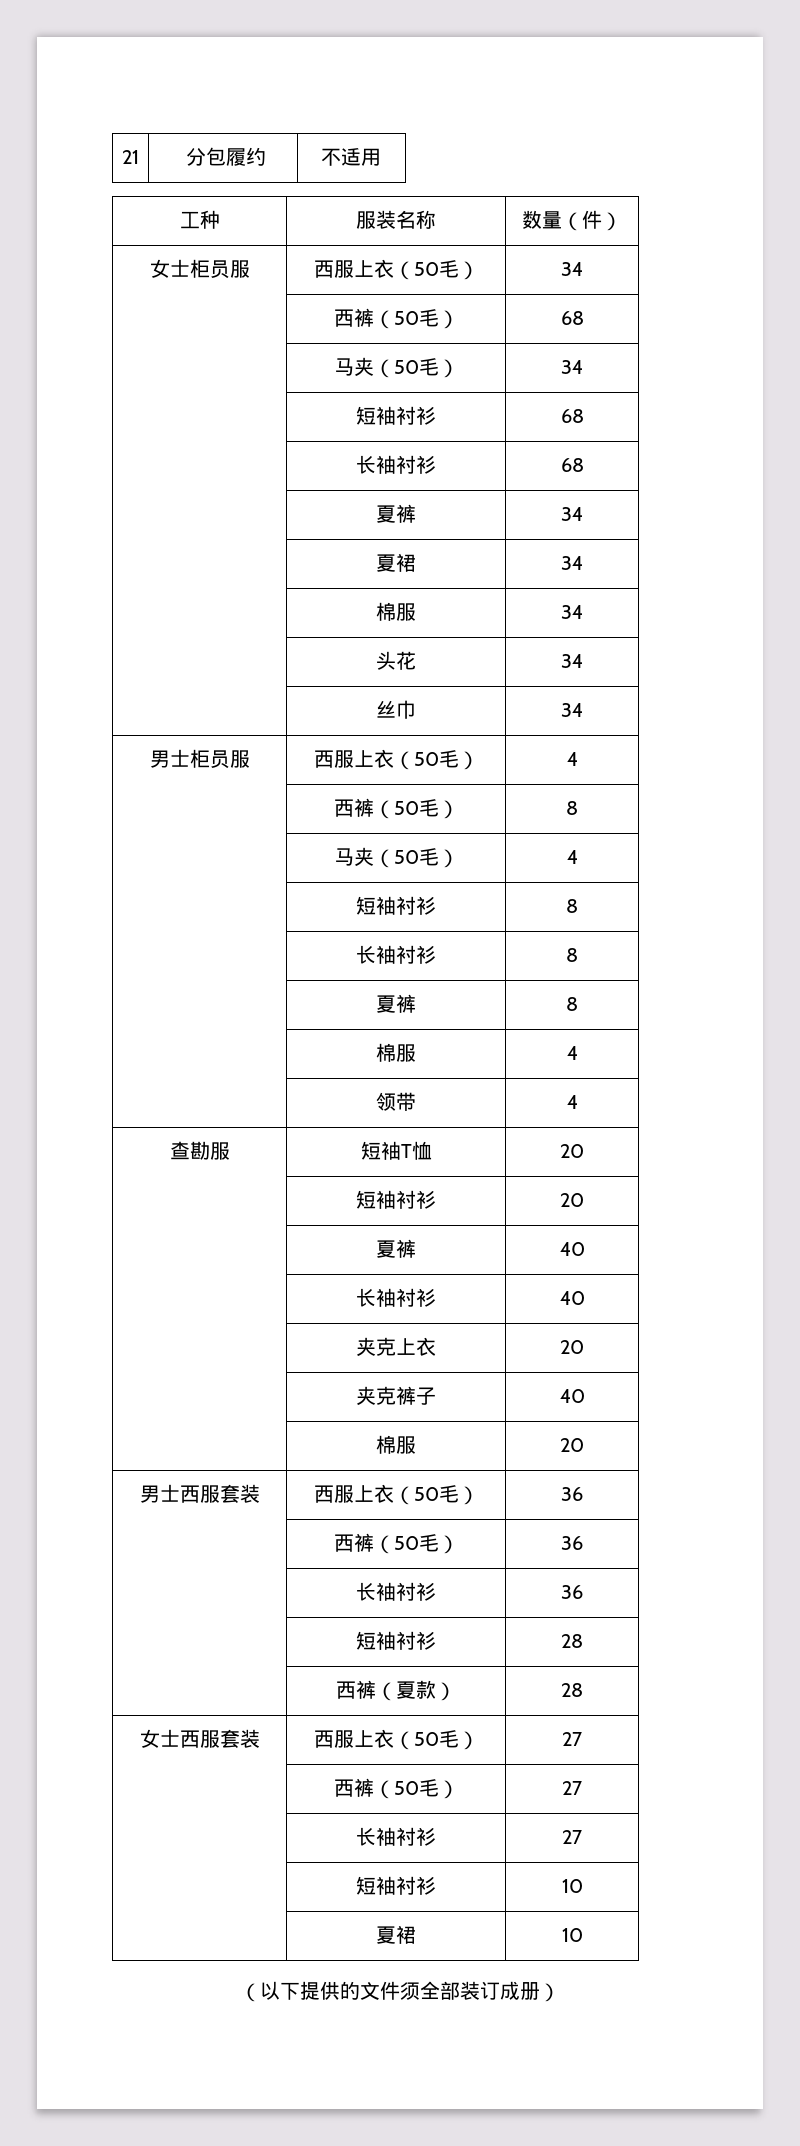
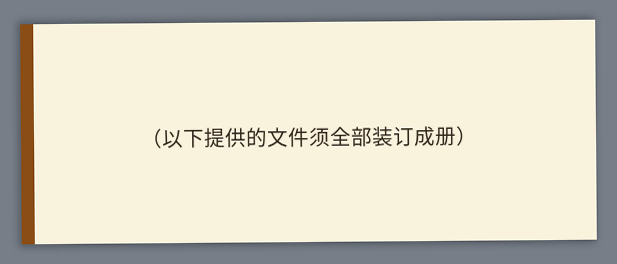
[122,150,139,164] [186,147,267,166] [320,148,381,166] [179,210,220,229] [356,210,436,229] [522,210,622,231] [149,259,250,279] [313,259,479,280] [561,262,583,276] [333,308,459,329] [560,311,584,325] [333,357,459,378] [561,360,583,374] [356,406,436,425] [560,409,584,423] [356,455,436,474] [560,458,584,472] [376,504,416,523] [561,507,583,521] [376,553,416,572] [561,556,583,570] [376,602,416,621] [561,605,583,619] [376,651,416,670] [561,654,583,668] [376,700,416,719] [561,703,583,717] [149,749,250,769] [313,749,479,770] [566,752,578,766] [333,798,459,819] [566,801,578,815] [333,847,459,868] [566,850,578,864] [356,896,436,915] [566,899,578,913] [356,945,436,964] [566,948,578,962] [376,994,416,1013] [566,997,578,1011] [376,1043,416,1062] [566,1046,578,1060] [376,1092,416,1111] [566,1095,578,1109] [169,1141,230,1160] [360,1141,432,1160] [560,1144,584,1158] [356,1190,436,1209] [560,1193,584,1207] [376,1239,416,1258] [559,1242,585,1256] [356,1288,436,1307] [559,1291,585,1305] [356,1337,436,1357] [560,1340,584,1354] [356,1386,436,1406] [559,1389,585,1403] [376,1435,416,1454] [560,1438,584,1452] [139,1484,260,1503] [313,1484,479,1505] [561,1487,583,1501] [333,1533,459,1554] [561,1536,583,1550] [356,1582,436,1601] [561,1585,583,1599] [356,1631,436,1650] [561,1634,583,1648] [336,1680,456,1701] [561,1683,583,1697] [139,1729,260,1748] [313,1729,479,1750] [562,1732,582,1746] [333,1778,459,1799] [562,1781,582,1795] [356,1827,436,1846] [562,1830,582,1844] [356,1876,436,1895] [561,1879,583,1893] [376,1925,416,1944] [561,1928,583,1942] 21 | 分包履约 | 不适用 // 工种 | 服装名称 | 数量（件） // 女士柜员服 | 西服上衣（50毛） | 34 // | 西裤（50毛） | 68 // | 马夹（50毛） | 34 // | 短袖衬衫 | 68 // | 长袖衬衫 | 68 // | 夏裤 | 34 // | 夏裙 | 34 // | 棉服 | 34 // | 头花 | 34 // | 丝巾 | 34 // 男士柜员服 | 西服上衣（50毛） | 4 // | 西裤（50毛） | 8 // | 马夹（50毛） | 4 // | 短袖衬衫 | 8 // | 长袖衬衫 | 8 // | 夏裤 | 8 // | 棉服 | 4 // | 领带 | 4 // 查勘服 | 短袖T恤 | 20 // | 短袖衬衫 | 20 // | 夏裤 | 40 // | 长袖衬衫 | 40 // | 夹克上衣 | 20 // | 夹克裤子 | 40 // | 棉服 | 20 // 男士西服套装 | 西服上衣（50毛） | 36 // | 西裤（50毛） | 36 // | 长袖衬衫 | 36 // | 短袖衬衫 | 28 // | 西裤（夏款） | 28 // 女士西服套装 | 西服上衣（50毛） | 27 // | 西裤（50毛） | 27 // | 长袖衬衫 | 27 // | 短袖衬衫 | 10 // | 夏裙 | 10 // -> (139, 138) none

